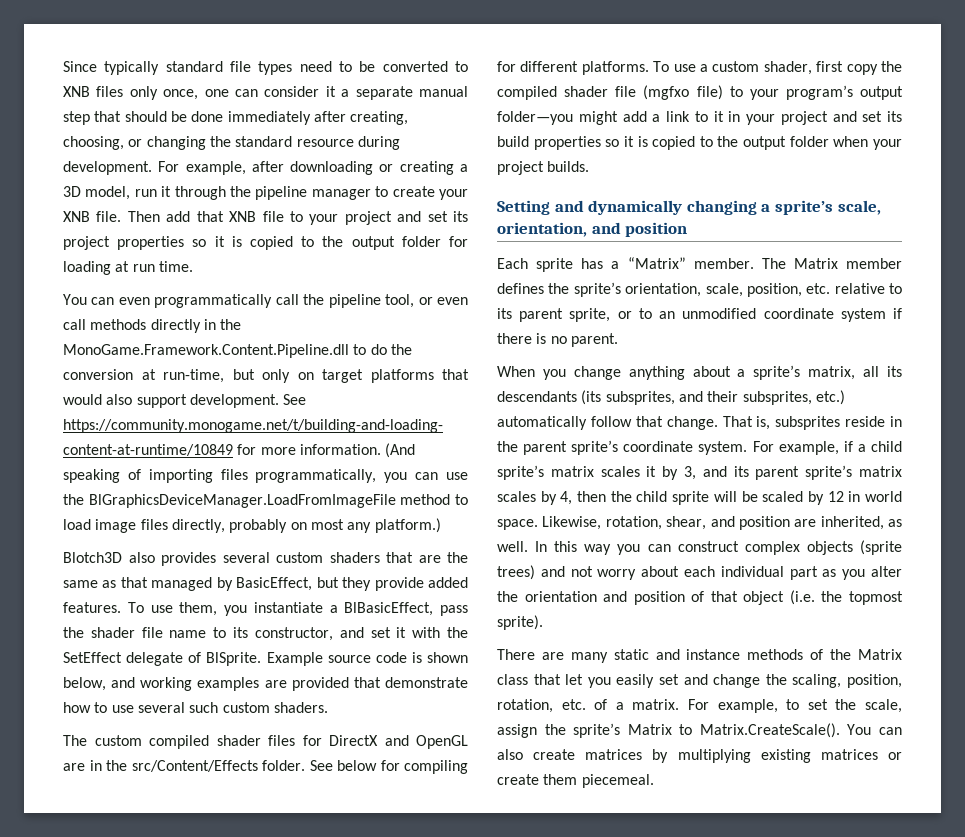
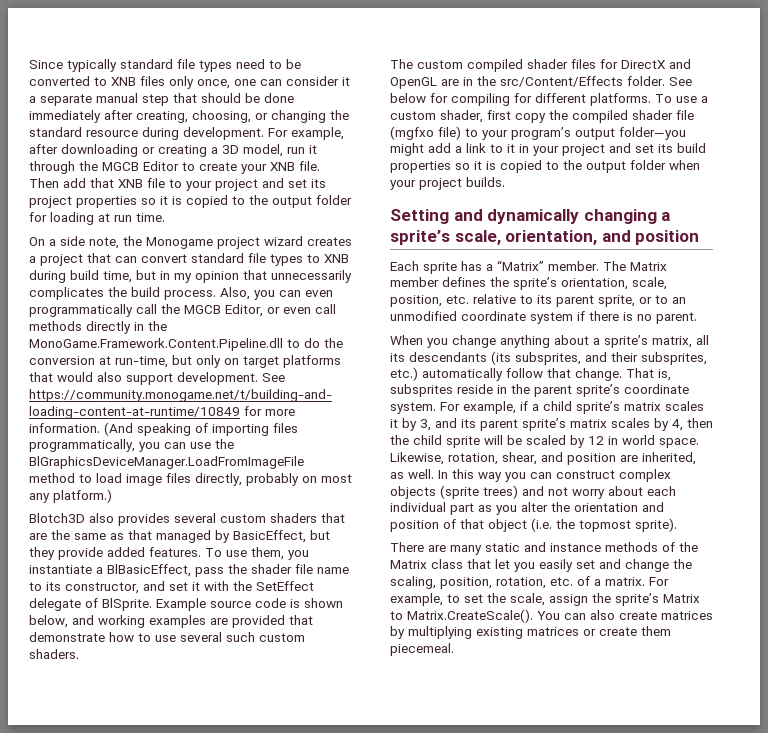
[255,186,371,200] pipeline manager -> [102,161,179,171] MGCB Editor
[63,294,87,305] You -> [29,236,352,249] [29,253,349,266] [29,270,352,283] [29,287,275,300] On a side note, the Monogame project wizard creates a project that can convert standard file types to XNB during build time, but in my opinion that unnecessarily complicates the build process. Also, you
[328,294,415,308] pipeline tool, -> [184,304,263,317] MGCB Editor,

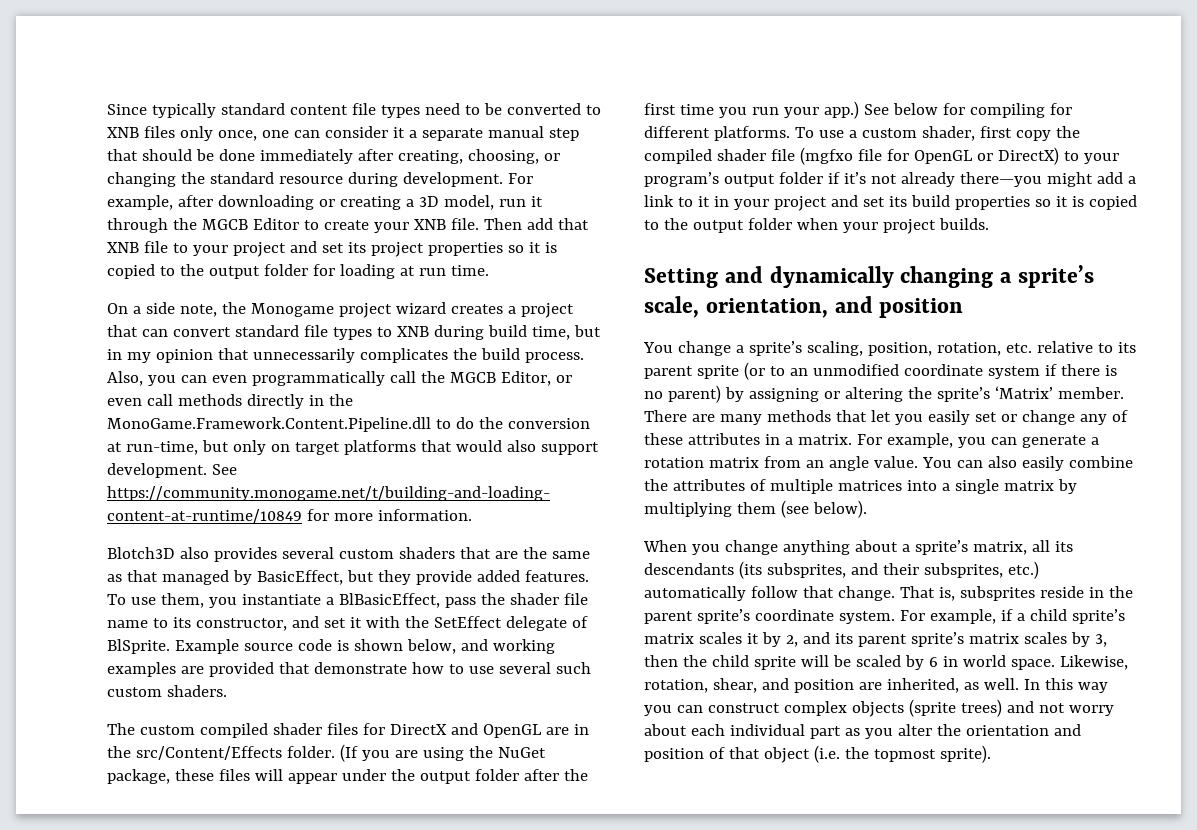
(173, 64) none -> [289,105,348,115] content
[104,422,298,436] [29,439,234,452] [29,456,304,469] [29,473,352,486] [29,489,112,503] (And speaking of importing files programmatically, you can use the BlGraphicsDeviceManager.LoadFromImageFile method to load image files directly, probably on most any platform.) -> (472, 515) none
(665, 81) none -> [339,744,546,762] [107,769,588,784] [644,101,859,119] (If you are using the NuGet package, these files will appear under the output folder after the first time you run your app.)
[438,126,686,140] file) to your program’s output folder—you -> [857,147,1119,165] [644,172,1042,187] file for OpenGL or DirectX) to your program’s output folder if it’s not already there—you
[390,260,667,274] [390,277,667,290] [390,295,442,307] Each sprite has a “Matrix” member. The Matrix member defines the sprite’s orientation, scale, position, -> [643,341,1001,356] You change a sprite’s scaling, position, rotation,
[598,295,652,307] sprite, or -> [696,362,765,380] sprite (or
[656,312,697,324] parent. -> [667,385,1124,403] [644,410,1128,425] [644,433,1099,448] [644,456,1133,471] [644,479,1077,494] [644,500,867,518] parent) by assigning or altering the sprite’s ‘Matrix’ member. There are many methods that let you easily set or change any of these attributes in a matrix. For example, you can generate a rotation matrix from an angle value. You can also easily combine the attributes of multiple matrices into a single matrix by multiplying them (see below).
[420,419,431,431] 3, -> [785,635,798,647] 2,
[672,419,683,431] 4, -> [1094,634,1107,647] 3,
[588,436,604,445] 12 -> [928,657,938,667] 6
[390,542,698,555] [390,559,692,572] [390,576,669,589] [390,593,700,606] [390,609,713,623] [390,626,671,639] [390,643,454,656] // There are many static and instance methods of the Matrix class that let you easily set and change the scaling, position, rotation, etc. of a matrix. For example, to set the scale, assign the sprite’s Matrix to Matrix.CreateScale(). You can also create matrices by multiplying existing matrices or create them piecemeal. -> (991, 754) none

